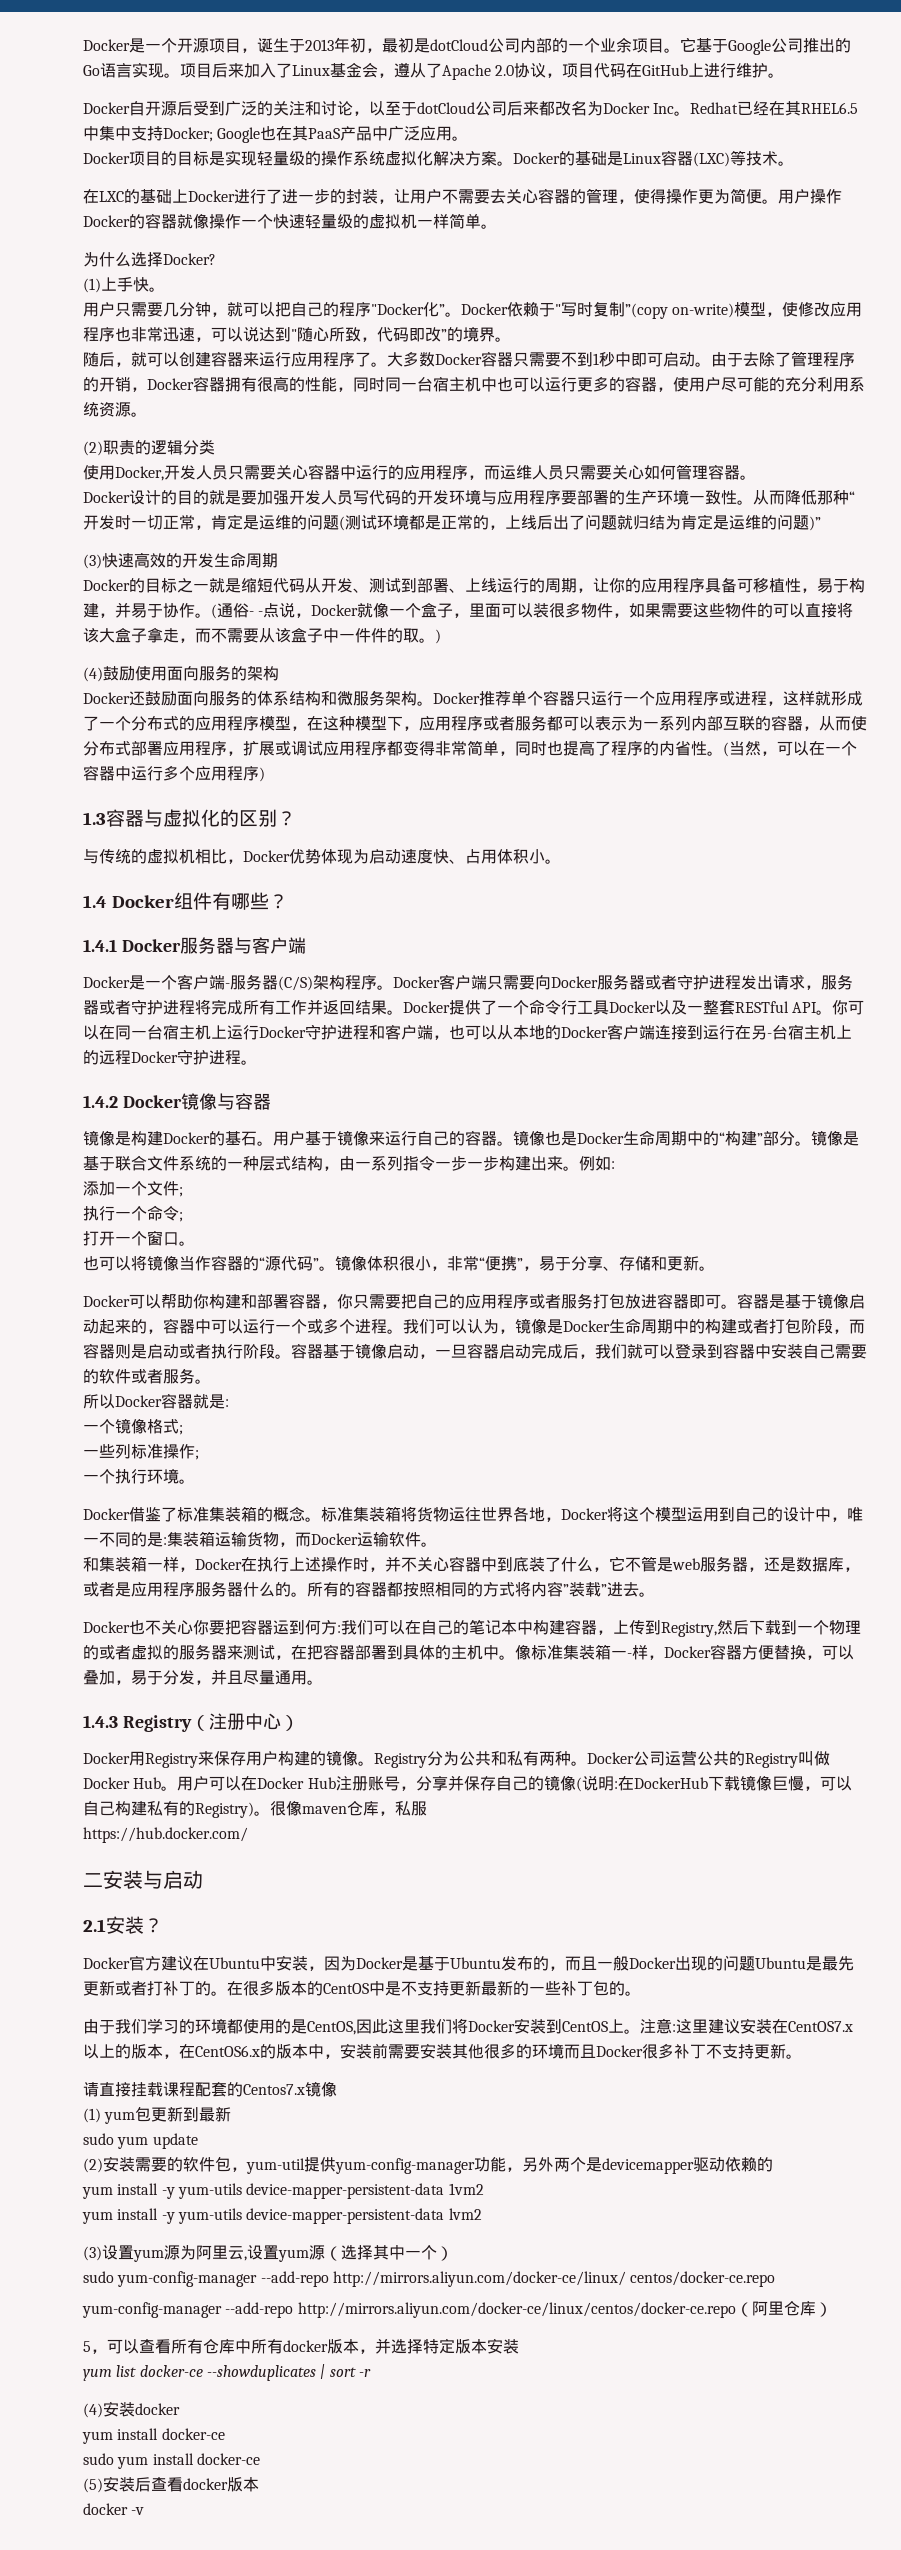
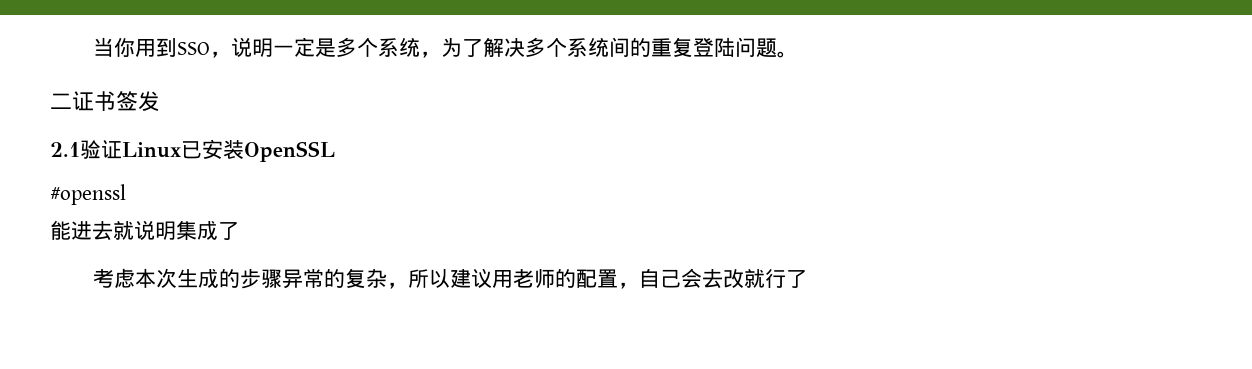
[83,37,851,55] [83,62,785,80] [83,101,859,116] [83,126,469,143] [83,150,794,167] [83,188,842,204] [83,213,497,229] [83,252,216,267] [83,277,165,293] [83,301,863,319] [83,326,511,342] [83,351,855,367] [83,376,865,392] [83,402,147,417] [83,439,215,456] [83,464,756,481] [83,489,855,505] [83,514,821,531] [83,552,278,569] [83,577,865,593] [83,602,854,619] [83,627,441,644] [83,665,279,682] [83,690,863,706] [83,715,867,731] [83,740,857,757] [83,765,265,782] [83,809,296,827] [83,848,561,864] [83,892,288,910] [83,937,306,954] [83,974,853,991] [83,999,865,1015] [83,1024,852,1040] [83,1049,257,1065] [83,1093,271,1110] [83,1130,859,1146] [83,1155,615,1171] [83,1181,183,1197] [83,1205,183,1222] [83,1230,195,1246] [83,1255,715,1271] [83,1293,865,1309] [83,1318,865,1334] [83,1343,867,1359] [83,1368,211,1384] [83,1393,229,1409] [83,1418,183,1435] [83,1444,199,1460] [83,1468,195,1484] [83,1506,863,1522] [83,1531,437,1547] [83,1556,860,1572] [83,1581,655,1597] [83,1619,861,1637] [83,1644,854,1660] [83,1669,323,1685] [83,1713,299,1732] [83,1750,830,1768] [83,1775,852,1792] [83,1801,427,1818] [83,1827,248,1843] [83,1870,203,1889] [83,1916,163,1934] [83,1955,854,1971] [83,1980,641,1996] [83,2018,853,2035] [83,2043,802,2059] [83,2081,337,2097] [83,2106,232,2124] [83,2133,198,2149] [83,2156,773,2174] [82,2183,484,2199] [82,2208,482,2224] [83,2245,453,2262] [83,2271,776,2287] [82,2301,832,2318] [83,2338,519,2354] [83,2364,371,2381] [83,2401,180,2418] [82,2428,225,2444] [83,2453,260,2469] [83,2476,259,2493] [83,2503,145,2515] Docker是一个开源项目，诞生于2013年初，最初是dotCloud公司内部的一个业余项目。它基于Google公司推出的Go语言实现。项目后来加入了Linux基金会，遵从了Apache 2.0协议，项目代码在GitHub上进行维护。 // Docker自开源后受到广泛的关注和讨论，以至于dotCloud公司后来都改名为Docker Inc。Redhat已经在其RHEL6.5中集中支持Docker; Google也在其PaaS产品中广泛应用。 // Docker项目的目标是实现轻量级的操作系统虚拟化解决方案。Docker的基础是Linux容器(LXC)等技术。 // 在LXC的基础上Docker进行了进一步的封装，让用户不需要去关心容器的管理，使得操作更为简便。用户操作Docker的容器就像操作一个快速轻量级的虚拟机一样简单。 // 为什么选择Docker? // (1)上手快。 // 用户只需要几分钟，就可以把自己的程序"Docker化”。Docker依赖于"写时复制”(copy on-write)模型，使修改应用程序也非常迅速，可以说达到"随心所致，代码即改”的境界。 // 随后，就可以创建容器来运行应用程序了。大多数Docker容器只需要不到1秒中即可启动。由于去除了管理程序的开销，Docker容器拥有很高的性能，同时同一台宿主机中也可以运行更多的容器，使用户尽可能的充分利用系统资源。 // (2)职责的逻辑分类 // 使用Docker,开发人员只需要关心容器中运行的应用程序，而运维人员只需要关心如何管理容器。 // Docker设计的目的就是要加强开发人员写代码的开发环境与应用程序要部署的生产环境一致性。从而降低那种“开发时一切正常，肯定是运维的问题(测试环境都是正常的，上线后出了问题就归结为肯定是运维的问题)” // (3)快速高效的开发生命周期 // Docker的目标之一就是缩短代码从开发、测试到部署、上线运行的周期，让你的应用程序具备可移植性，易于构建，并易于协作。(通俗- -点说，Docker就像一个盒子，里面可以装很多物件，如果需要这些物件的可以直接将该大盒子拿走，而不需要从该盒子中一件件的取。) // (4)鼓励使用面向服务的架构 // Docker还鼓励面向服务的体系结构和微服务架构。Docker推荐单个容器只运行一个应用程序或进程，这样就形成了一个分布式的应用程序模型，在这种模型下，应用程序或者服务都可以表示为一系列内部互联的容器，从而使分布式部署应用程序，扩展或调试应用程序都变得非常简单，同时也提高了程序的内省性。(当然，可以在一个容器中运行多个应用程序) // 1.3容器与虚拟化的区别？ // 与传统的虚拟机相比，Docker优势体现为启动速度快、占用体积小。 // 1.4 Docker组件有哪些？ // 1.4.1 Docker服务器与客户端 // Docker是一个客户端-服务器(C/S)架构程序。Docker客户端只需要向Docker服务器或者守护进程发出请求，服务器或者守护进程将完成所有工作并返回结果。Docker提供了一个命令行工具Docker以及一整套RESTful API。你可以在同一台宿主机上运行Docker守护进程和客户端，也可以从本地的Docker客户端连接到运行在另-台宿主机上的远程Docker守护进程。 // 1.4.2 Docker镜像与容器 // 镜像是构建Docker的基石。用户基于镜像来运行自己的容器。镜像也是Docker生命周期中的“构建”部分。镜像是基于联合文件系统的一种层式结构，由一系列指令一步一步构建出来。例如: // 添加一个文件; // 执行一个命令; // 打开一个窗口。 // 也可以将镜像当作容器的“源代码”。镜像体积很小，非常“便携”，易于分享、存储和更新。 // Docker可以帮助你构建和部署容器，你只需要把自己的应用程序或者服务打包放进容器即可。容器是基于镜像启动起来的，容器中可以运行一个或多个进程。我们可以认为，镜像是Docker生命周期中的构建或者打包阶段，而容器则是启动或者执行阶段。容器基于镜像启动，一旦容器启动完成后，我们就可以登录到容器中安装自己需要的软件或者服务。 // 所以Docker容器就是: // 一个镜像格式; // 一些列标准操作; // 一个执行环境。 // Docker借鉴了标准集装箱的概念。标准集装箱将货物运往世界各地，Docker将这个模型运用到自己的设计中，唯一不同的是:集装箱运输货物，而Docker运输软件。 // 和集装箱一样，Docker在执行上述操作时，并不关心容器中到底装了什么，它不管是web服务器，还是数据库，或者是应用程序服务器什么的。所有的容器都按照相同的方式将内容”装载”进去。 // Docker也不关心你要把容器运到何方:我们可以在自己的笔记本中构建容器，上传到Registry,然后下载到一个物理的或者虛拟的服务器来测试，在把容器部署到具体的主机中。像标准集装箱一-样，Docker容器方便替换，可以叠加，易于分发，并且尽量通用。 // 1.4.3 Registry（注册中心） // Docker用Registry来保存用户构建的镜像。Registry分为公共和私有两种。Docker公司运营公共的Registry叫做Docker Hub。用户可以在Docker Hub注册账号，分享并保存自己的镜像(说明:在DockerHub下载镜像巨慢，可以自己构建私有的Registry)。很像maven仓库，私服 // https://hub.docker.com/ // 二安装与启动 // 2.1安装？ // Docker官方建议在Ubuntu中安装，因为Docker是基于Ubuntu发布的，而且一般Docker出现的问题Ubuntu是最先更新或者打补丁的。在很多版本的CentOS中是不支持更新最新的一些补丁包的。 // 由于我们学习的环境都使用的是CentOS,因此这里我们将Docker安装到CentOS上。注意:这里建议安装在CentOS7.x以上的版本，在CentOS6.x的版本中，安装前需要安装其他很多的环境而且Docker很多补丁不支持更新。 // 请直接挂载课程配套的Centos7.x镜像 // (1) yum包更新到最新 // sudo yum update // (2)安装需要的软件包，yum-util提供yum-config-manager功能，另外两个是devicemapper驱动依赖的 // yum install -y yum-utils device-mapper-persistent-data 1vm2 // yum install -y yum-utils device-mapper-persistent-data lvm2 // (3)设置yum源为阿里云,设置yum源（选择其中一个） // sudo yum-config-manager --add-repo http://mirrors.aliyun.com/docker-ce/linux/ centos/docker-ce.repo // yum-config-manager --add-repo http://mirrors.aliyun.com/docker-ce/linux/centos/docker-ce.repo（阿里仓库） // 5，可以查看所有仓库中所有docker版本，并选择特定版本安装 // yum list docker-ce --showduplicates | sort -r // (4)安装docker // yum install docker-ce // sudo yum install docker-ce // (5)安装后查看docker版本 // docker -v -> [92,37,798,58] [50,91,160,111] [50,139,335,162] [50,184,126,205] [50,220,239,241] [92,268,807,289] 当你用到SSO，说明一定是多个系统，为了解决多个系统间的重复登陆问题。 // 二证书签发 // 2.1验证Linux已安装OpenSSL // #openssl // 能进去就说明集成了 // 考虑本次生成的步骤异常的复杂，所以建议用老师的配置，自己会去改就行了

